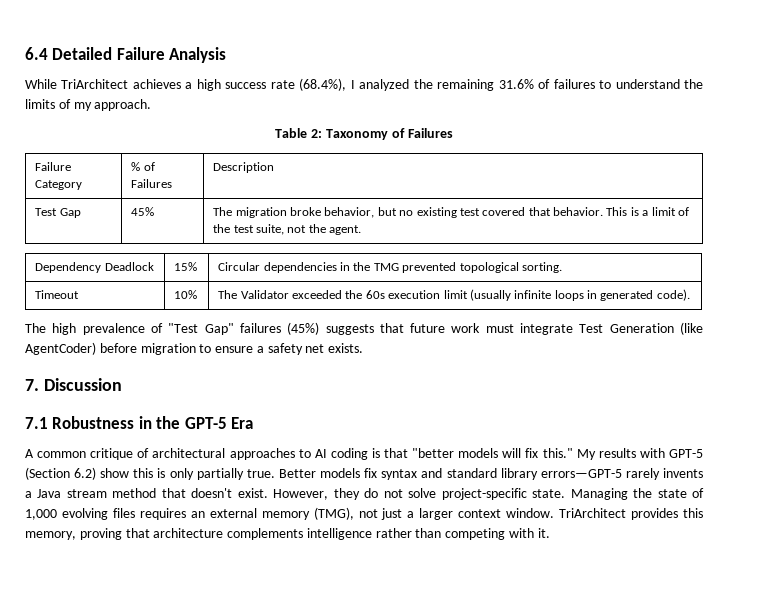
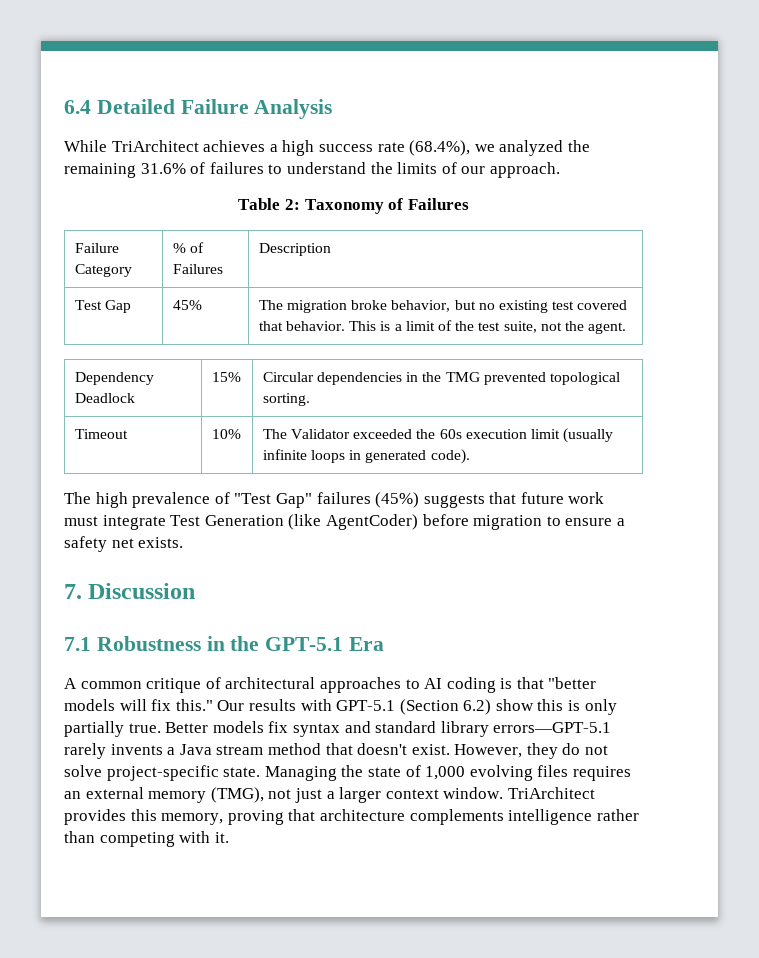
[350,80,355,89] I -> [474,144,495,152] we
[73,102,92,111] my -> [461,166,486,174] our
[184,417,227,429] GPT-5 -> [265,637,344,651] GPT-5.1
[576,449,596,460] My -> [217,700,245,711] Our
[668,449,703,458] GPT-5 -> [336,700,396,711] GPT-5.1
[540,469,622,478] errors—GPT-5 -> [493,722,612,733] errors—GPT-5.1

